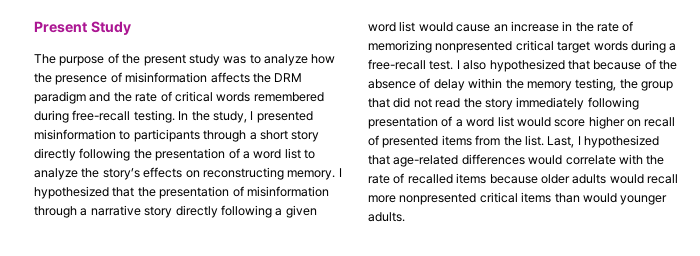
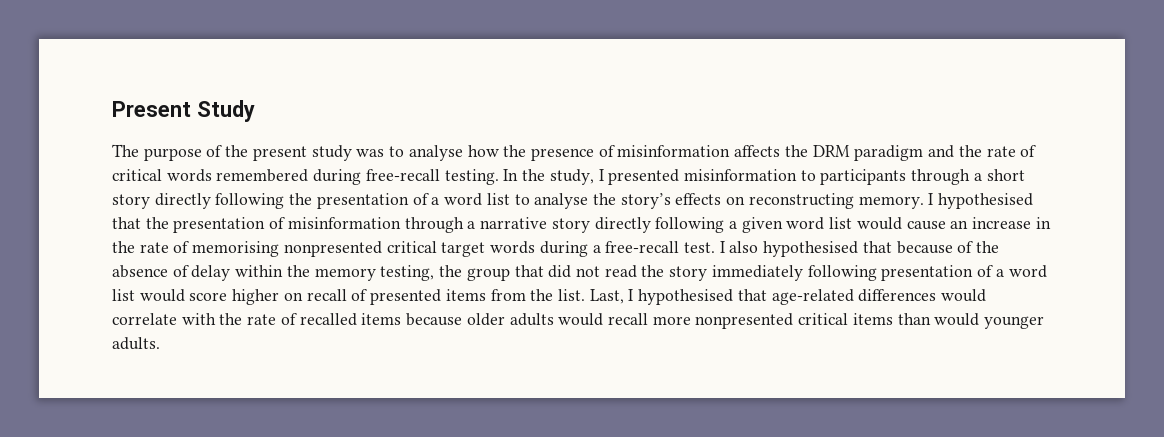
[264,54,308,66] analyze -> [408,145,463,161] analyse
[34,168,78,180] analyze -> [534,193,589,209] analyse
[34,186,109,199] hypothesized -> [938,193,1034,209] hypothesised
[368,40,432,53] memorizing -> [192,241,280,257] memorising
[489,59,565,72] hypothesized -> [763,241,859,257] hypothesised
[584,135,659,148] hypothesized -> [638,289,734,305] hypothesised

